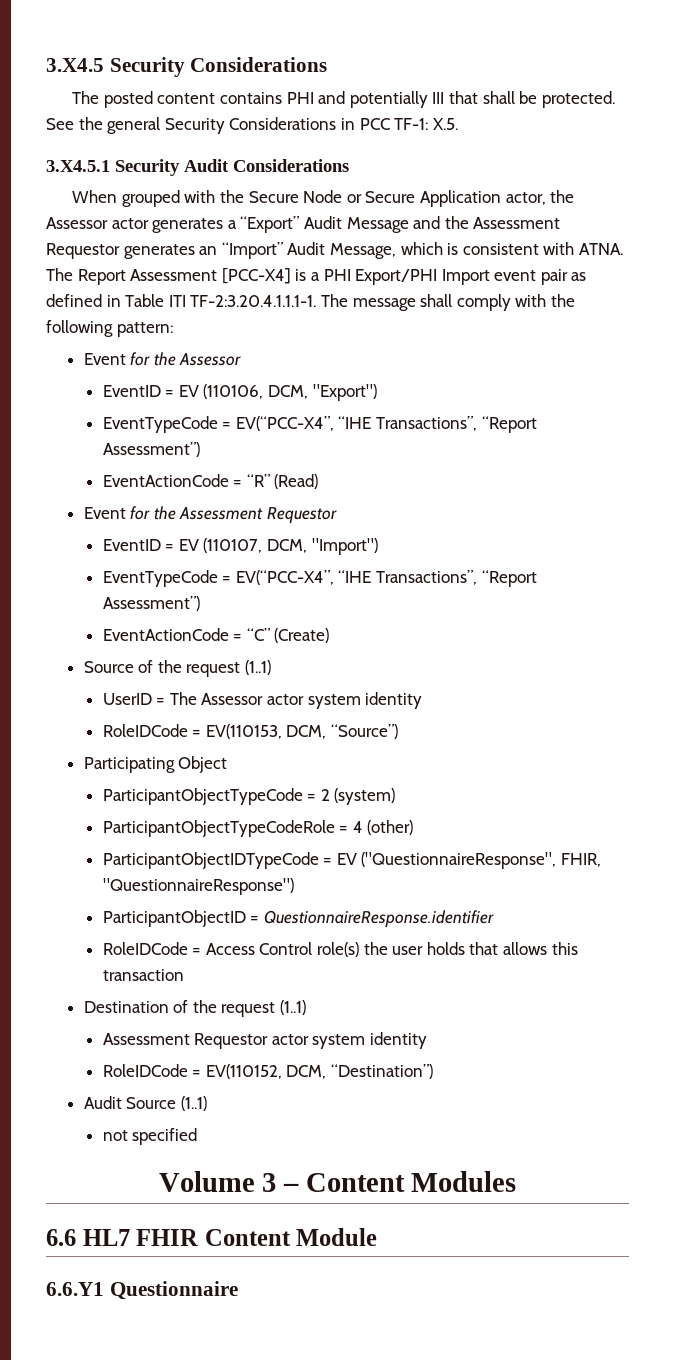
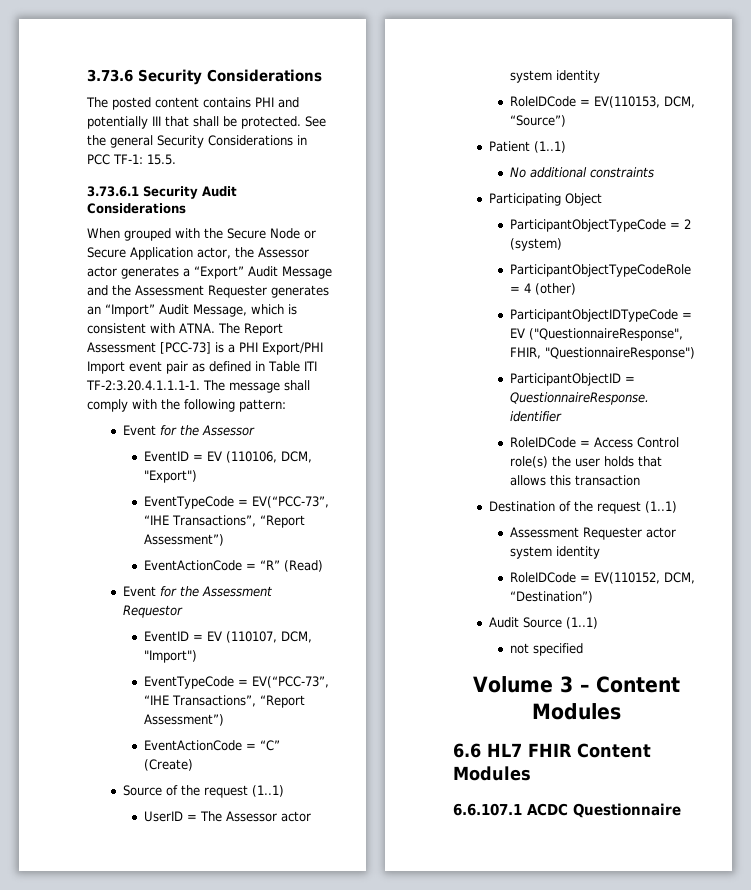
[46,58,104,72] 3.X4.5 -> [87,69,133,82] 3.73.6
[432,118,458,130] [46,160,110,172] X.5. // 3.X4.5.1 -> [147,154,176,165] [87,186,139,197] 15.5. // 3.73.6.1
[46,243,120,259] Requestor -> [208,285,267,298] Requester
[221,268,291,284] [PCC-X4] -> [160,342,211,354] [PCC-73]
[235,416,334,431] EV(“PCC-X4”, -> [252,496,330,508] EV(“PCC-73”,
[235,570,334,585] EV(“PCC-X4”, -> [252,676,330,688] EV(“PCC-73”,
(399, 731) none -> [488,141,566,153] [510,167,655,178] // Patient (1..1) // No additional constraints
[194,1033,269,1049] Requestor -> [583,527,643,540] Requester
[296,1228,378,1246] [46,1282,104,1296] Module // 6.6.Y1 -> [453,766,531,781] [453,803,568,816] Modules // 6.6.107.1 ACDC

